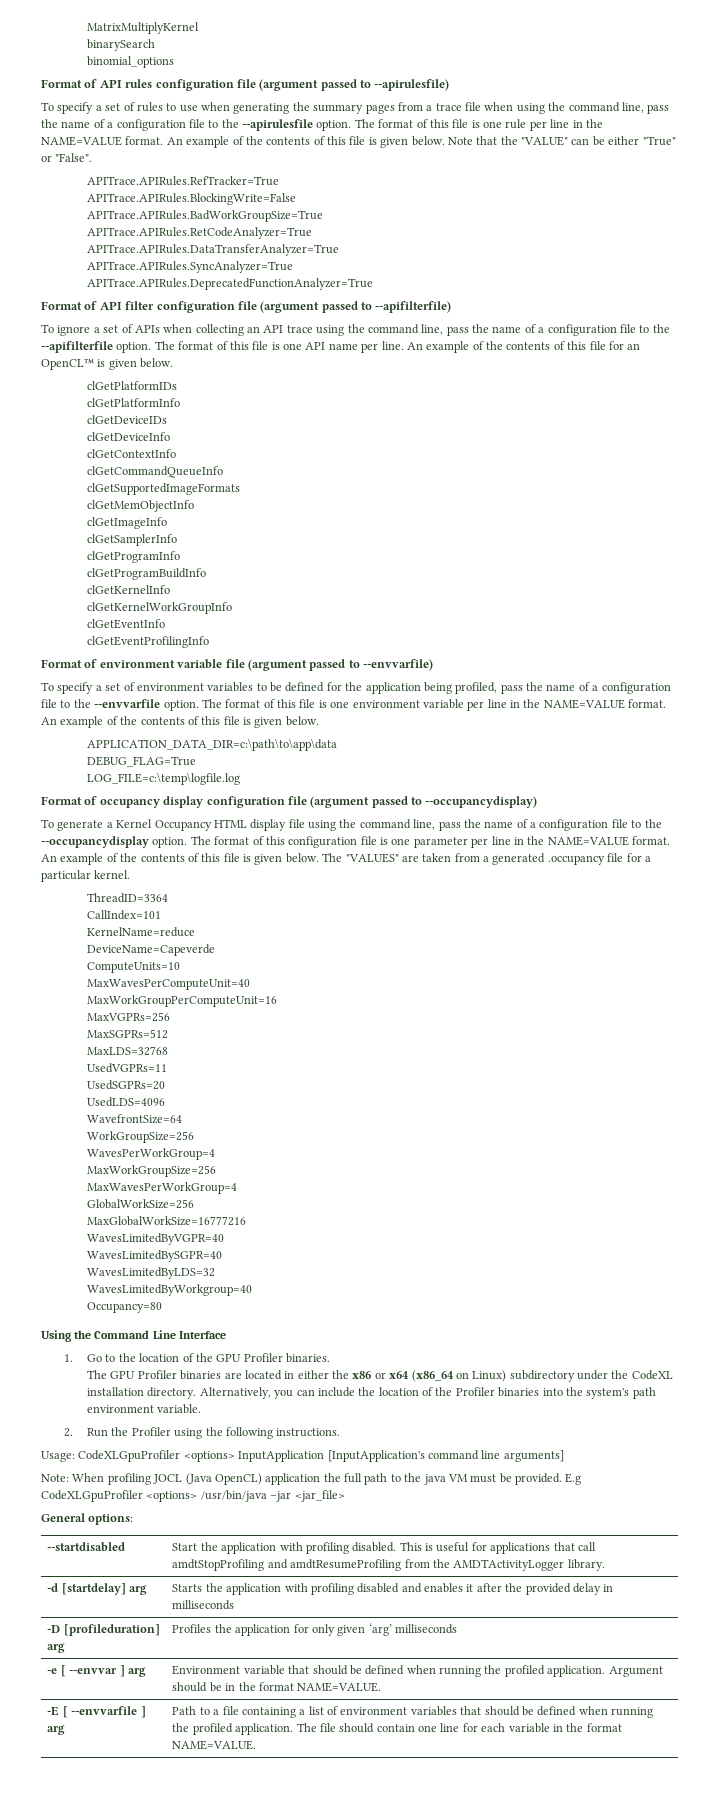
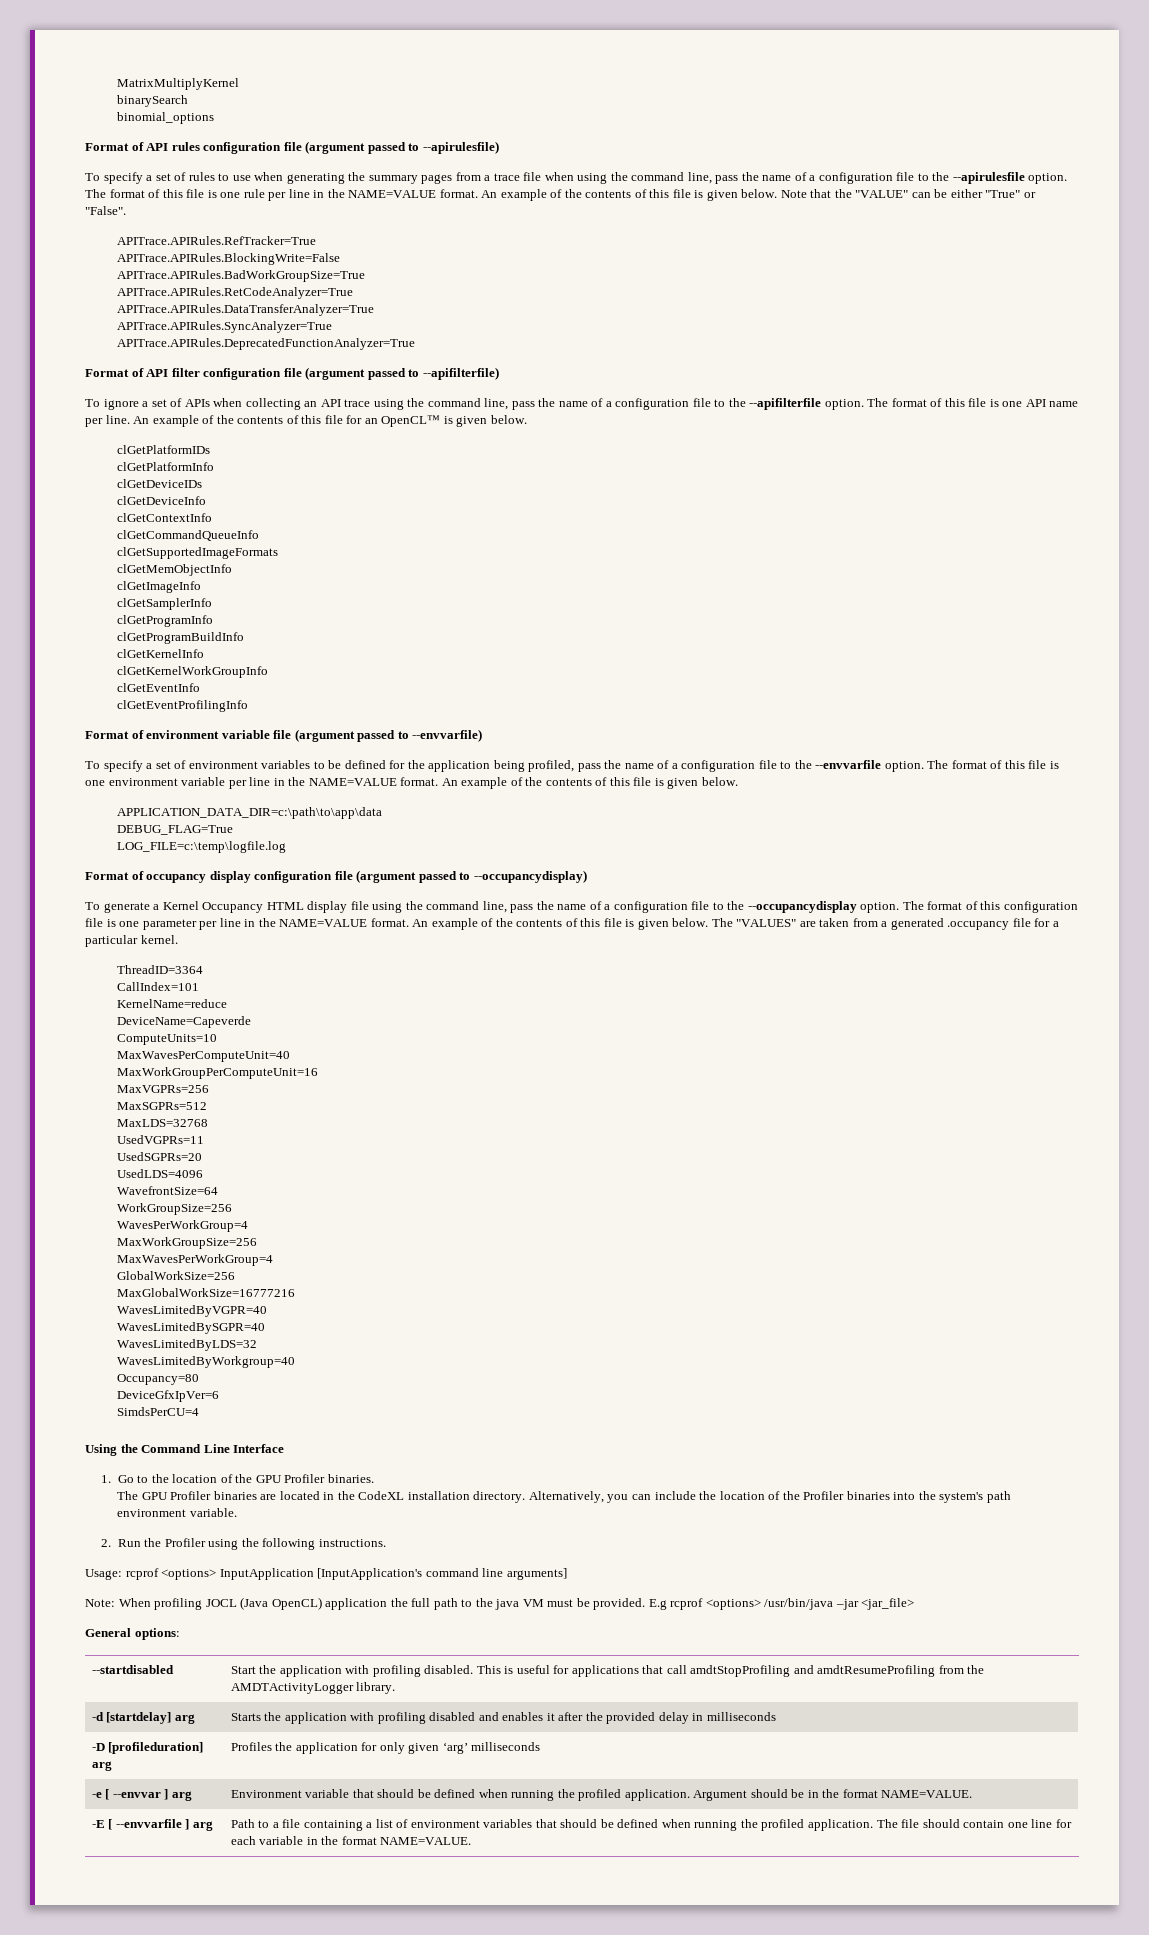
(162, 1307) none -> [117,1390,220,1402] [117,1407,200,1416] // DeviceGfxIpVer=6 // SimdsPerCU=4
[297,1370,608,1382] either the x86 or x64 (x86_64 on Linux) subdirectory under -> (335, 1496) none
[78,1450,181,1462] CodeXLGpuProfiler -> [125,1568,159,1580] rcprof
[41,1490,143,1502] CodeXLGpuProfiler -> [670,1598,704,1610] rcprof

